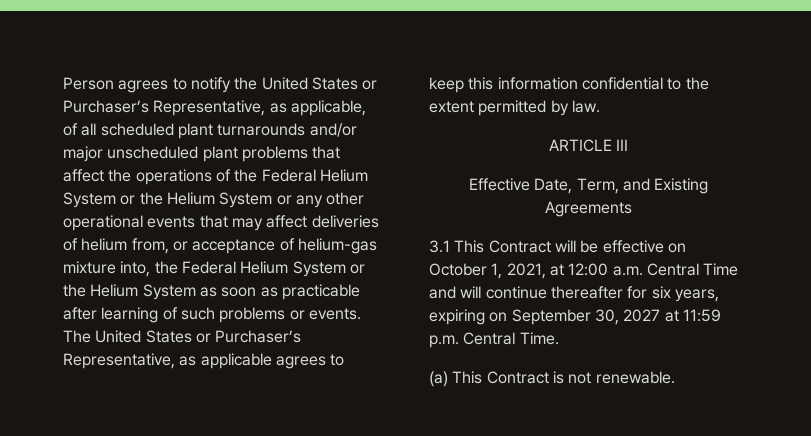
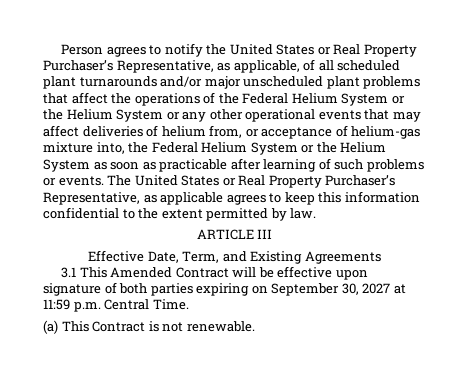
(378, 85) none -> [333,44,417,57] Real Property
(211, 338) none -> [238,175,322,188] Real Property
(485, 246) none -> [110,267,173,278] Amended
[667,243,686,253] [429,263,739,279] [429,286,719,302] on October 1, 2021, at 12:00 a.m. Central Time and will continue thereafter for six years, -> [335,270,368,280] [43,282,193,296] upon signature of both parties

